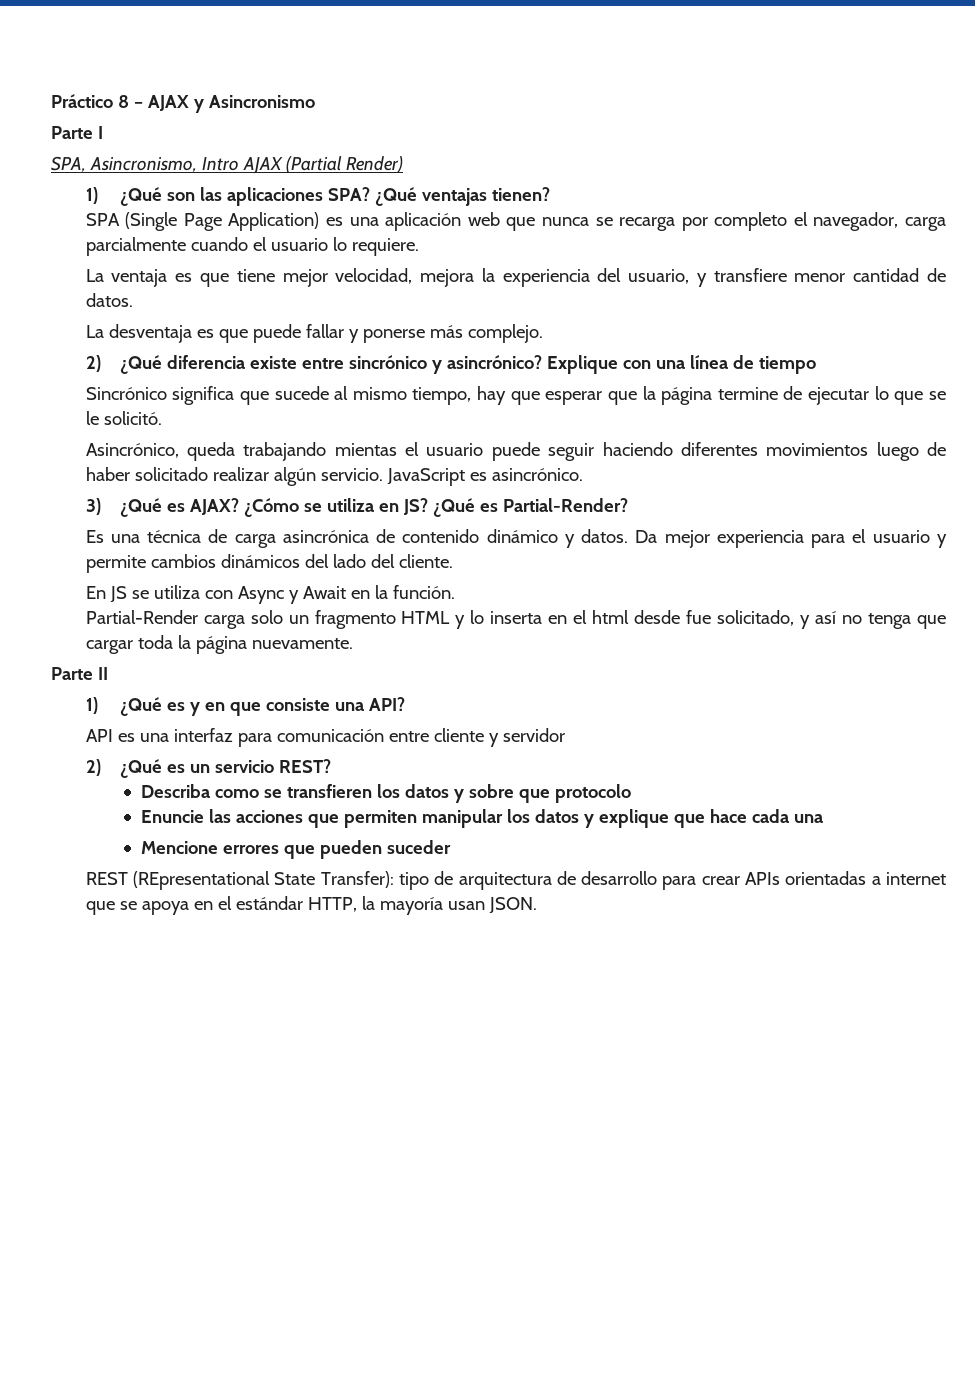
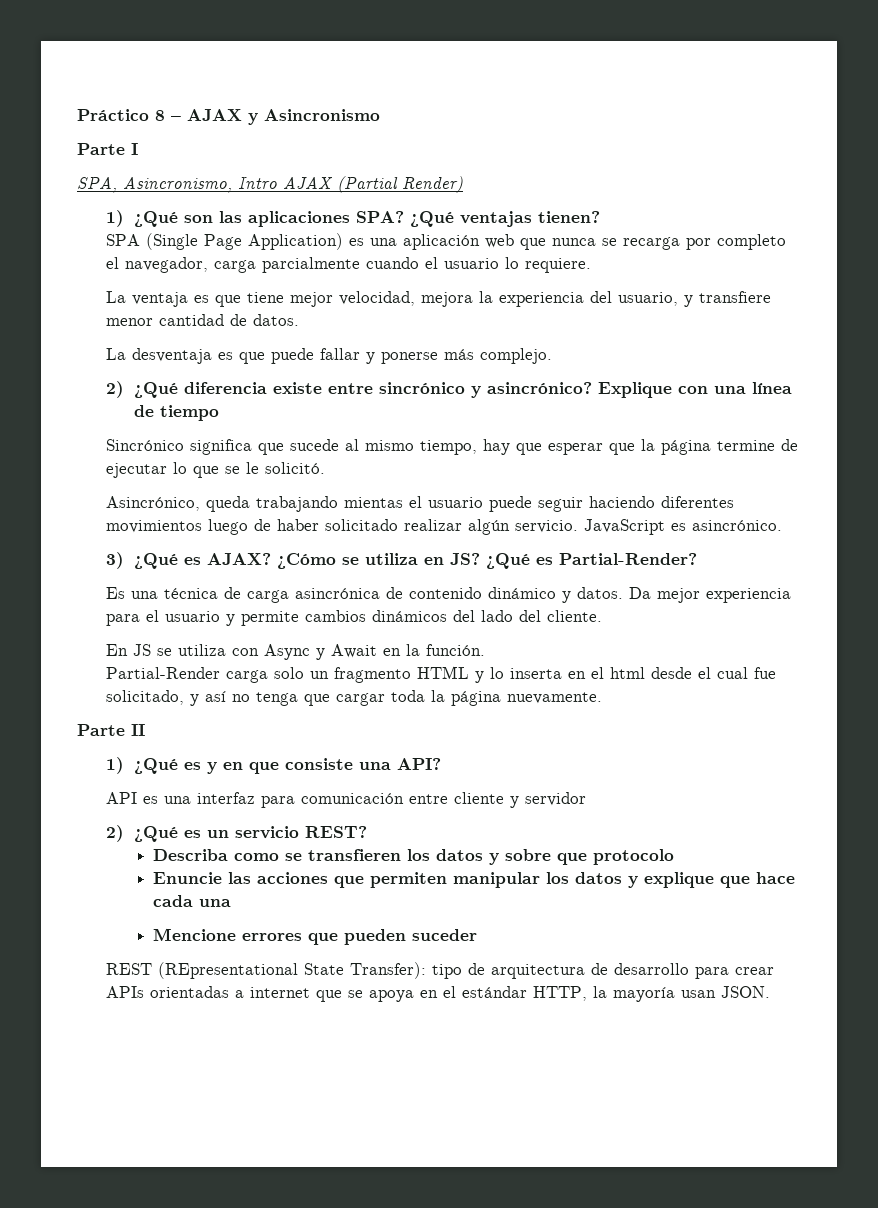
(681, 617) none -> [697,667,748,679] el cual

